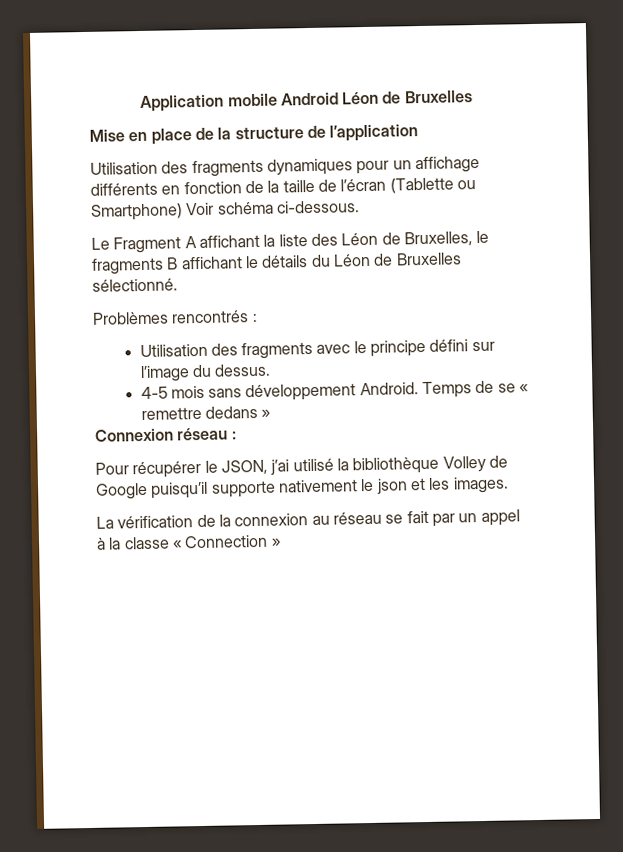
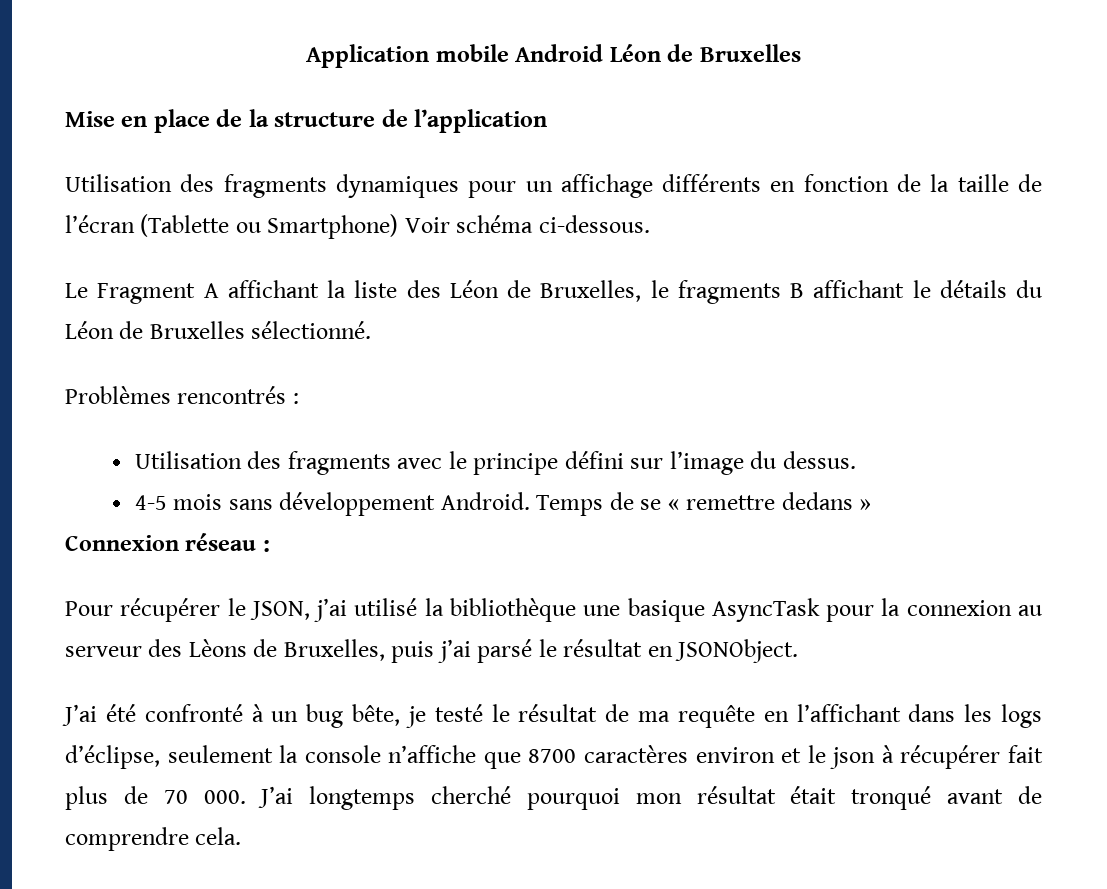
[442,455,508,473] [95,476,509,500] [96,509,520,529] [96,534,281,550] Volley de Google puisqu’il supporte nativement le json et les images. // La vérification de la connexion au réseau se fait par un appel à la classe « Connection » -> [583,598,1043,622] [65,639,799,663] [62,704,1043,728] [65,745,1043,769] [65,786,1042,810] [65,827,242,851] une basique AsyncTask pour la connexion au serveur des Lèons de Bruxelles, puis j’ai parsé le résultat en JSONObject. // J’ai été confronté à un bug bête, je testé le résultat de ma requête en l’affichant dans les logs d’éclipse, seulement la console n’affiche que 8700 caractères environ et le json à récupérer fait plus de 70 000. J’ai longtemps cherché pourquoi mon résultat était tronqué avant de comprendre cela.

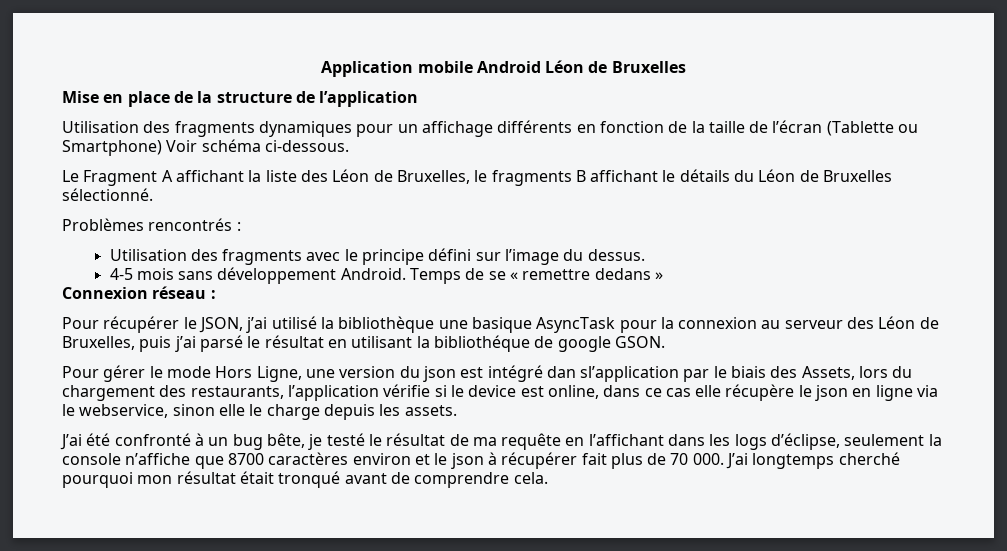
[188,639,247,657] Lèons -> [878,316,916,329] Léon
[675,639,799,663] JSONObject. -> [351,335,665,352] [62,365,913,382] [62,384,939,401] [62,404,457,420] utilisant la bibliothéque de google GSON. // Pour gérer le mode Hors Ligne, une version du json est intégré dan sl’application par le biais des Assets, lors du chargement des restaurants, l’application vérifie si le device est online, dans ce cas elle récupère le json en ligne via le webservice, sinon elle le charge depuis les assets.

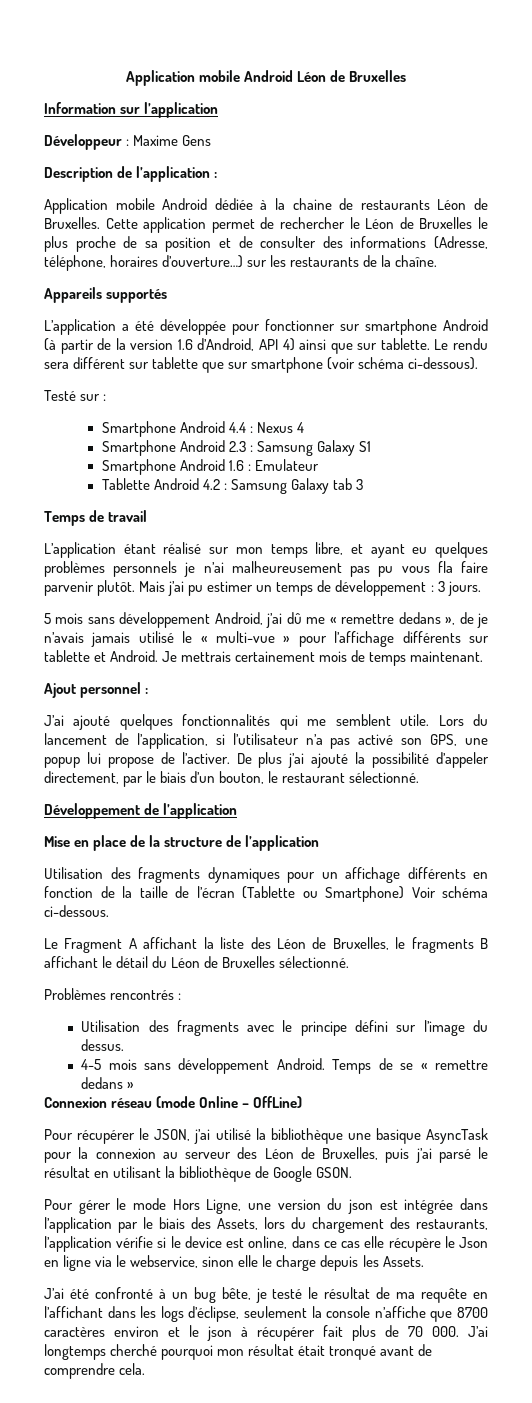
(686, 67) none -> [44,102,219,118] [44,134,212,150] [44,166,218,182] [44,198,489,214] [44,217,489,233] [44,236,488,252] [44,255,438,271] [44,287,168,303] [44,319,488,335] [44,338,488,354] [44,357,479,373] [44,390,107,401] [101,421,305,437] [101,440,372,456] [101,459,320,475] [101,478,364,494] [44,510,148,526] [44,542,489,558] [44,561,489,577] [44,580,481,596] [44,612,488,628] [44,631,489,647] [44,650,484,666] [44,682,149,698] [44,714,489,730] [44,733,488,749] [44,752,490,768] [44,771,420,787] [44,803,238,819] // Information sur l’application // Développeur : Maxime Gens // Description de l’application : // Application mobile Android dédiée à la chaine de restaurants Léon de Bruxelles. Cette application permet de rechercher le Léon de Bruxelles le plus proche de sa position et de consulter des informations (Adresse, téléphone, horaires d’ouverture…) sur les restaurants de la chaîne. // Appareils supportés // L’application a été développée pour fonctionner sur smartphone Android (à partir de la version 1.6 d’Android, API 4) ainsi que sur tablette. Le rendu sera différent sur tablette que sur smartphone (voir schéma ci-dessous). // Testé sur : // Smartphone Android 4.4 : Nexus 4 // Smartphone Android 2.3 : Samsung Galaxy S1 // Smartphone Android 1.6 : Emulateur // Tablette Android 4.2 : Samsung Galaxy tab 3 // Temps de travail // L’application étant réalisé sur mon temps libre, et ayant eu quelques problèmes personnels je n’ai malheureusement pas pu vous fla faire parvenir plutôt. Mais j’ai pu estimer un temps de développement : 3 jours. // 5 mois sans développement Android, j’ai dû me « remettre dedans », de je n’avais jamais utilisé le « multi-vue » pour l’affichage différents sur tablette et Android. Je mettrais certainement mois de temps maintenant. // Ajout personnel : // J’ai ajouté quelques fonctionnalités qui me semblent utile. Lors du lancement de l’application, si l’utilisateur n’a pas activé son GPS, une popup lui propose de l’activer. De plus j’ai ajouté la possibilité d’appeler directement, par le biais d’un bouton, le restaurant sélectionné. // Développement de l’application
[679,169,730,182] détails -> [116,956,149,968] détail
[210,290,216,299] : -> [156,1096,303,1108] (mode Online – OffLine)
[433,335,611,352] bibliothéque de google -> [179,1166,313,1182] bibliothèque de Google
[487,365,680,382] intégré dan sl’application -> [404,1198,489,1214] [44,1217,112,1233] intégrée dans l’application
[815,385,849,401] json -> [458,1237,488,1248] Json
[404,405,457,416] assets. -> [382,1256,424,1267] Assets.

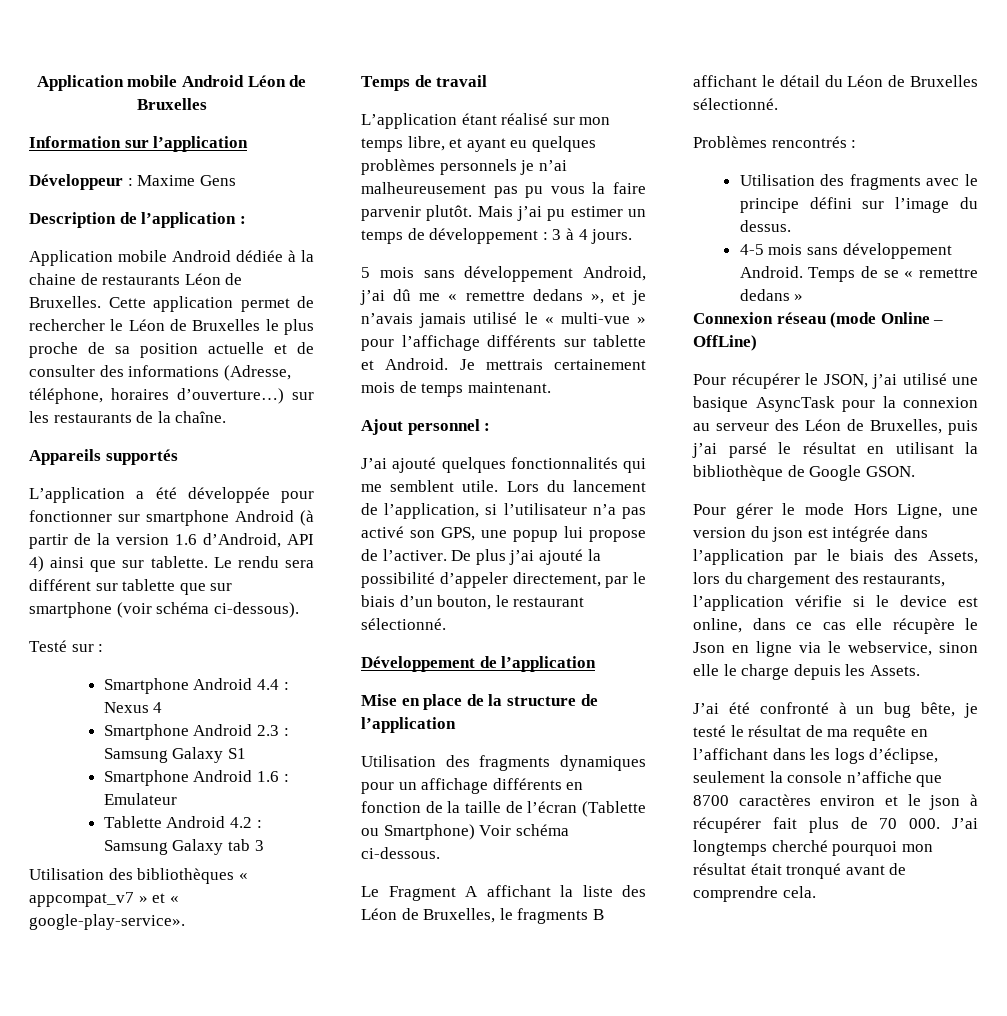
(212, 244) none -> [208,342,264,354] actuelle
(364, 484) none -> [29,868,248,884] [29,892,179,907] [29,914,185,930] // Utilisation des bibliothèques « appcompat_v7 » et « google-play-service».
[437,561,453,573] fla -> [592,182,606,194] la
(445, 586) none -> [565,228,588,240] à 4
[459,612,474,624] de -> [611,291,625,301] et
[255,1128,343,1144] la bibliothèque -> (947, 379) none

